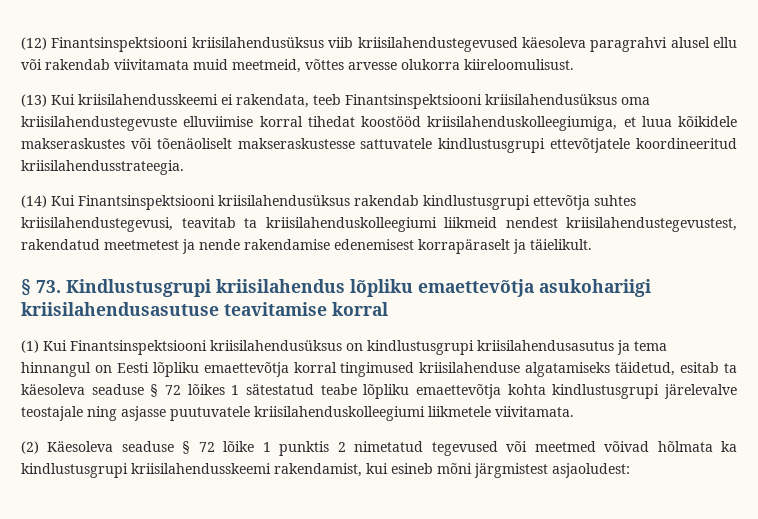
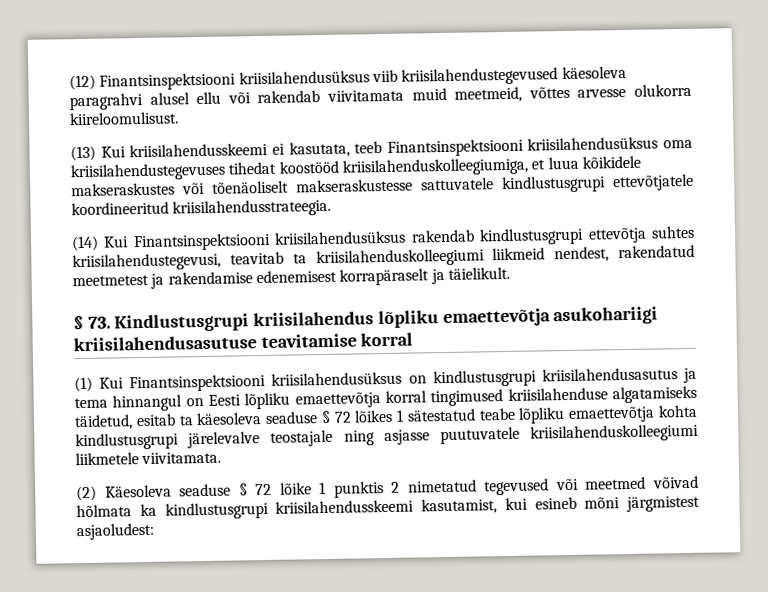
[236,94,309,108] rakendata, -> [288,141,350,158] kasutata,
[21,116,303,131] kriisilahendustegevuste elluviimise korral -> [70,162,226,182] kriisilahendustegevuses
[505,217,737,232] nendest kriisilahendustegevustest, -> [554,246,610,263] nendest,
[199,239,240,250] nende -> (165, 281) none
[274,463,362,477] rakendamist, -> [421,498,497,515] kasutamist,

